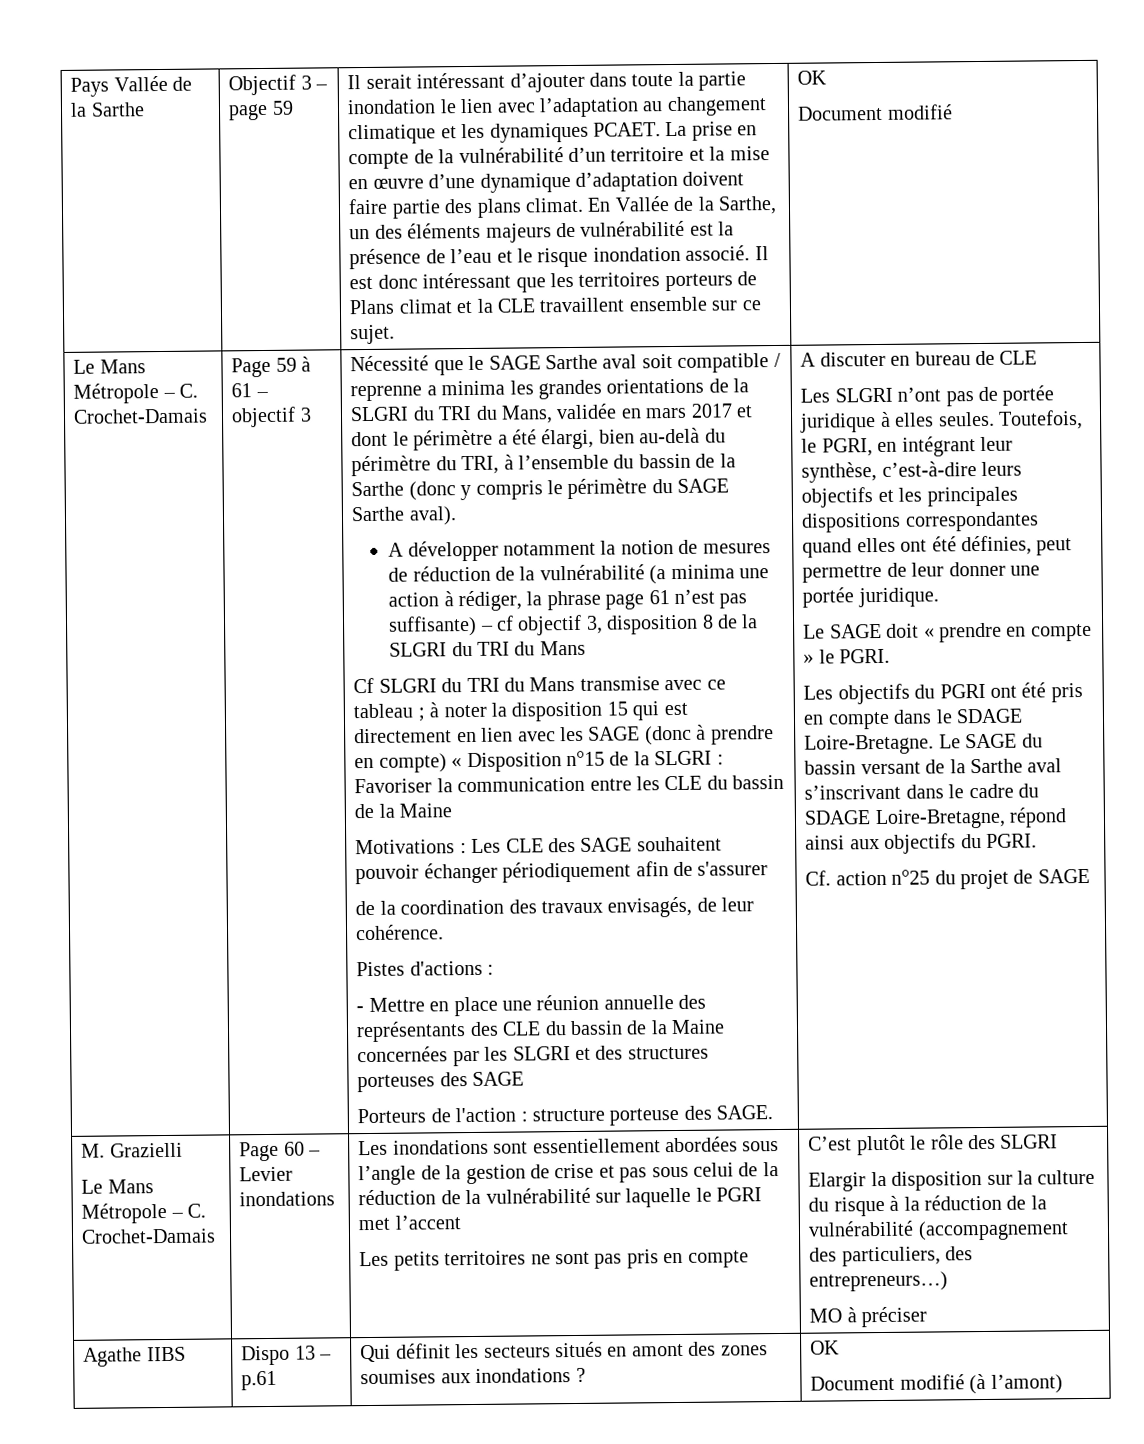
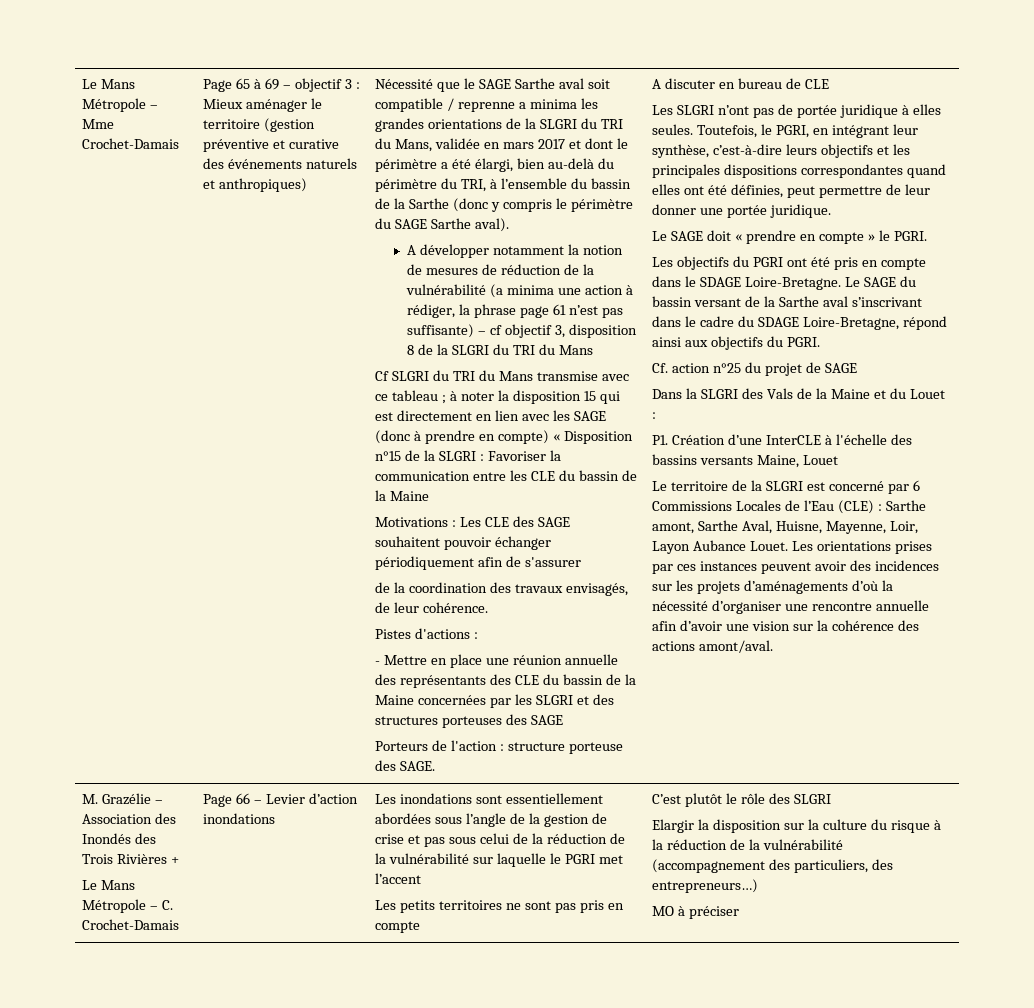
[70,75,193,97] [70,102,145,117] [228,74,329,96] [228,100,294,121] [347,71,747,93] [347,96,767,118] [348,121,758,145] [348,146,770,170] [348,171,745,193] [348,195,778,219] [349,220,735,243] [349,245,769,270] [349,271,758,293] [349,296,761,315] [350,324,396,345] [797,70,828,85] [797,104,953,121] [73,359,146,374] [73,383,199,404] [73,408,209,424] [231,356,312,378] [231,383,253,398] Pays Vallée de la Sarthe | Objectif 3 – page 59 | Il serait intéressant d’ajouter dans toute la partie inondation le lien avec l’adaptation au changement climatique et les dynamiques PCAET. La prise en compte de la vulnérabilité d’un territoire et la mise en œuvre d’une dynamique d’adaptation doivent faire partie des plans climat. En Vallée de la Sarthe, un des éléments majeurs de vulnérabilité est la présence de l’eau et le risque inondation associé. Il est donc intéressant que les territoires porteurs de Plans climat et la CLE travaillent ensemble sur ce sujet. | OK // Document modifié // Le Mans Métropole – C. Crochet-Damais | Page 59 à 61 -> [82,79,136,89] [82,98,159,112] [82,119,115,129] [82,138,180,149] [203,78,280,92] Le Mans Métropole – Mme Crochet-Damais | Page 65 à 69
(312, 414) none -> [355,82,360,89] [203,98,323,112] [203,118,316,132] [203,139,340,152] [203,158,358,169] [203,178,308,192] : Mieux aménager le territoire (gestion préventive et curative des événements naturels et anthropiques)
[81,1142,183,1158] [81,1179,154,1194] [81,1202,207,1224] [81,1228,217,1244] [239,1141,305,1162] // M. Grazielli // Le Mans Métropole – C. Crochet-Damais | Page 60 -> [652,388,945,399] [652,412,657,419] [652,434,912,445] [652,454,839,468] [652,480,920,494] [652,500,926,514] [652,520,918,534] [652,540,932,554] [652,560,939,574] [652,580,893,594] [652,600,930,614] [652,620,919,631] [652,640,774,653] [82,793,164,805] [82,813,177,824] [82,833,157,844] [82,854,180,864] [82,880,136,890] [82,899,174,913] [82,919,180,930] [203,793,251,807] // Dans la SLGRI des Vals de la Maine et du Louet : // P1. Création d’une InterCLE à l'échelle des bassins versants Maine, Louet // Le territoire de la SLGRI est concerné par 6 Commissions Locales de l’Eau (CLE) : Sarthe amont, Sarthe Aval, Huisne, Mayenne, Loir, Layon Aubance Louet. Les orientations prises par ces instances peuvent avoir des incidences sur les projets d’aménagements d’où la nécessité d’organiser une rencontre annuelle afin d’avoir une vision sur la cohérence des actions amont/aval. // M. Grazélie – Association des Inondés des Trois Rivières + // Le Mans Métropole – C. Crochet-Damais | Page 66
(294, 1174) none -> [309,793,359,804] d’action
[83,1346,186,1367] [241,1345,333,1366] [241,1370,278,1391] [360,1341,768,1363] [360,1367,586,1385] [810,1340,841,1355] [810,1373,1063,1395] // Agathe IIBS | Dispo 13 – p.61 | Qui définit les secteurs situés en amont des zones soumises aux inondations ? | OK // Document modifié (à l’amont) -> (740, 912) none

